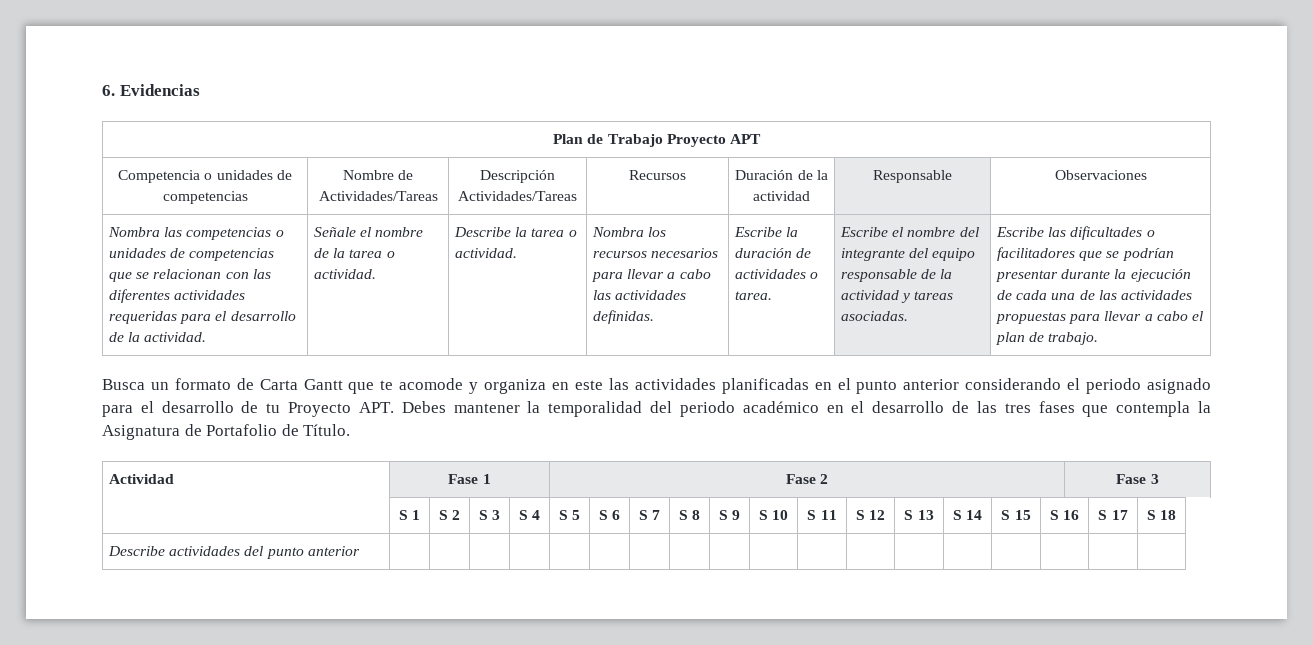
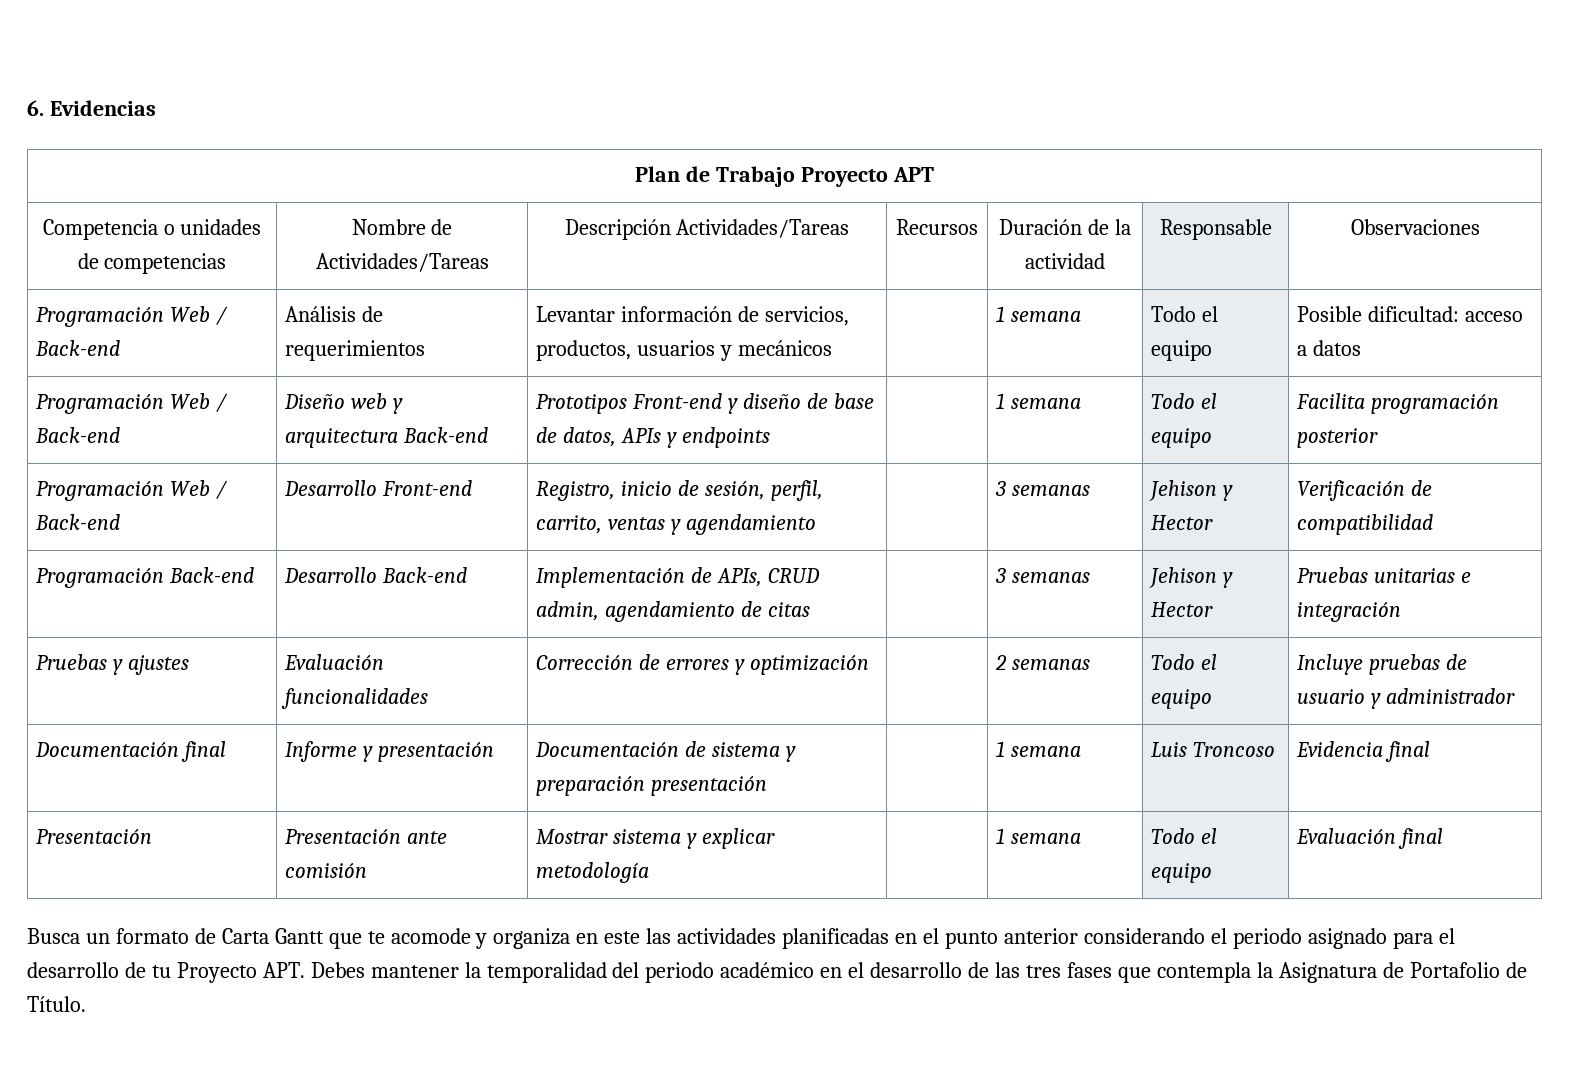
[108,227,284,240] [109,248,275,261] [109,269,271,282] [109,289,246,303] [109,311,296,324] [109,332,207,342] [314,227,424,237] [314,248,395,258] [314,269,377,279] [454,227,577,237] [455,248,518,258] [592,227,667,237] [593,248,719,258] [592,269,711,282] [593,290,687,300] [593,310,655,324] [734,227,799,237] [735,248,812,258] [735,269,819,279] [735,291,773,300] [840,227,979,237] [841,248,976,261] [841,269,953,282] [841,290,954,303] [841,311,909,321] [996,226,1155,240] [997,247,1174,261] [996,269,1191,282] [997,290,1193,300] [996,311,1204,324] [996,332,1099,345] Nombra las competencias o unidades de competencias que se relacionan con las diferentes actividades requeridas para el desarrollo de la actividad. | Señale el nombre de la tarea o actividad. | Describe la tarea o actividad. | Nombra los recursos necesarios para llevar a cabo las actividades definidas. | Escribe la duración de actividades o tarea. | Escribe el nombre del integrante del equipo responsable de la actividad y tareas asociadas. | Escribe las dificultades o facilitadores que se podrían presentar durante la ejecución de cada una de las actividades propuestas para llevar a cabo el plan de trabajo. -> [35,306,228,327] [34,340,120,356] [284,306,383,322] [284,340,425,361] [535,306,849,326] [535,340,832,361] [995,306,1081,322] [1150,306,1218,322] [1150,340,1212,361] [1296,306,1523,322] [1296,340,1361,356] [35,393,228,414] [34,427,120,443] [283,393,403,414] [284,427,488,448] [535,393,874,414] [535,427,770,448] [995,393,1081,409] [1150,393,1217,409] [1150,428,1212,448] [1295,393,1499,414] [1296,428,1378,448] [35,480,228,501] [34,514,120,530] [283,480,472,496] [535,480,823,501] [535,514,816,535] [994,481,1090,496] [1148,480,1233,501] [1150,515,1213,530] [1296,480,1432,501] [1296,514,1433,535] [35,567,254,588] [283,567,467,583] [535,567,820,588] [535,601,810,622] [994,568,1090,583] [1148,567,1233,588] [1150,602,1213,617] [1296,567,1471,583] [1296,602,1401,622] [35,654,189,675] [283,654,384,670] [280,688,428,709] [535,654,869,675] [994,655,1090,670] [1150,654,1217,670] [1150,689,1212,709] [1296,654,1467,675] [1296,688,1515,709] [34,741,226,762] [284,741,494,762] [534,741,796,762] [535,776,767,796] [995,741,1081,757] [1150,742,1275,757] [1295,741,1430,762] [35,829,152,844] [284,829,447,844] [284,863,367,878] [535,828,775,849] [535,862,649,883] [995,828,1081,844] [1150,828,1217,844] [1150,863,1212,883] [1295,828,1443,849] Programación Web / Back-end | Análisis de requerimientos | Levantar información de servicios, productos, usuarios y mecánicos | | 1 semana | Todo el equipo | Posible dificultad: acceso a datos // Programación Web / Back-end | Diseño web y arquitectura Back-end | Prototipos Front-end y diseño de base de datos, APIs y endpoints | | 1 semana | Todo el equipo | Facilita programación posterior // Programación Web / Back-end | Desarrollo Front-end | Registro, inicio de sesión, perfil, carrito, ventas y agendamiento | | 3 semanas | Jehison y Hector | Verificación de compatibilidad // Programación Back-end | Desarrollo Back-end | Implementación de APIs, CRUD admin, agendamiento de citas | | 3 semanas | Jehison y Hector | Pruebas unitarias e integración // Pruebas y ajustes | Evaluación funcionalidades | Corrección de errores y optimización | | 2 semanas | Todo el equipo | Incluye pruebas de usuario y administrador // Documentación final | Informe y presentación | Documentación de sistema y preparación presentación | | 1 semana | Luis Troncoso | Evidencia final // Presentación | Presentación ante comisión | Mostrar sistema y explicar metodología | | 1 semana | Todo el equipo | Evaluación final
[109,474,175,484] [448,474,491,484] [785,474,829,484] [1116,474,1159,484] [398,510,421,520] [438,510,461,520] [478,510,501,520] [518,510,541,520] [558,510,581,520] [598,510,621,520] [638,510,661,520] [678,510,701,520] [718,510,741,520] [758,510,789,520] [807,510,837,520] [855,510,886,520] [904,510,934,520] [952,510,983,520] [1001,510,1031,520] [1049,510,1080,520] [1098,510,1128,520] [1146,510,1177,520] [108,546,360,559] // Actividad | Fase 1 | Fase 2 | Fase 3 // | S 1 | S 2 | S 3 | S 4 | S 5 | S 6 | S 7 | S 8 | S 9 | S 10 | S 11 | S 12 | S 13 | S 14 | S 15 | S 16 | S 17 | S 18 // Describe actividades del punto anterior | | | | | | | | | | | | | | | | | | -> (86, 1004) none

